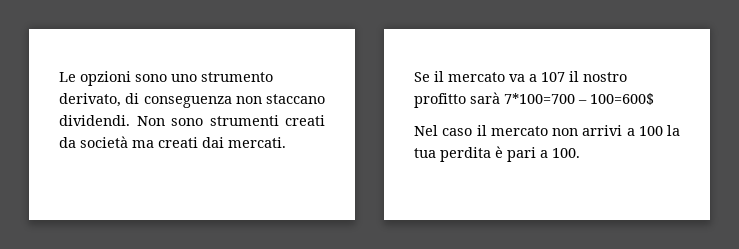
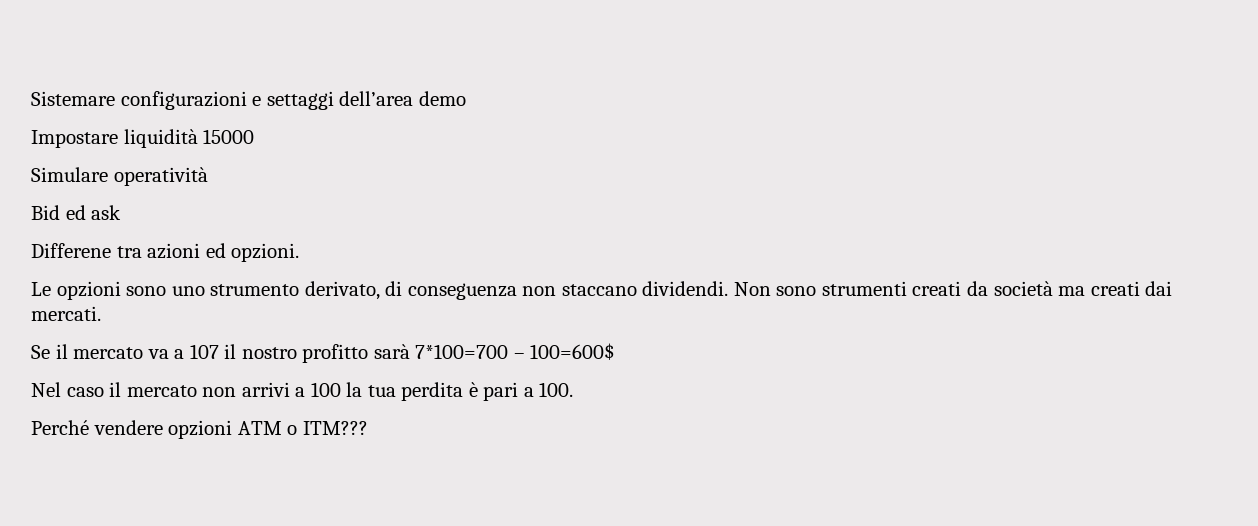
(59, 77) none -> [31,91,466,110] [31,129,255,148] [31,167,208,186] [31,205,122,220] [31,243,300,262] Sistemare configurazioni e settaggi dell’area demo // Impostare liquidità 15000 // Simulare operatività // Bid ed ask // Differene tra azioni ed opzioni. //
(580, 153) none -> [31,420,368,439] // Perché vendere opzioni ATM o ITM???

